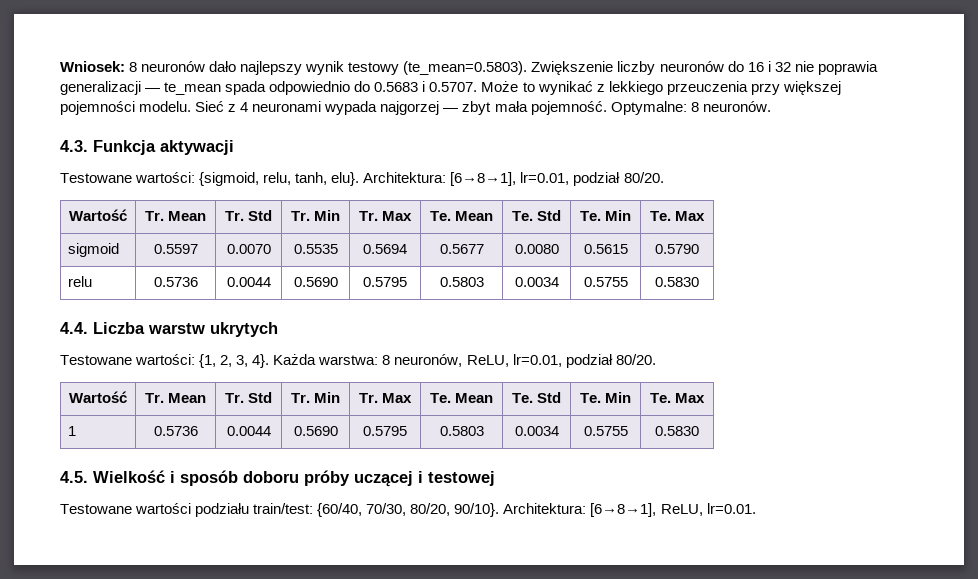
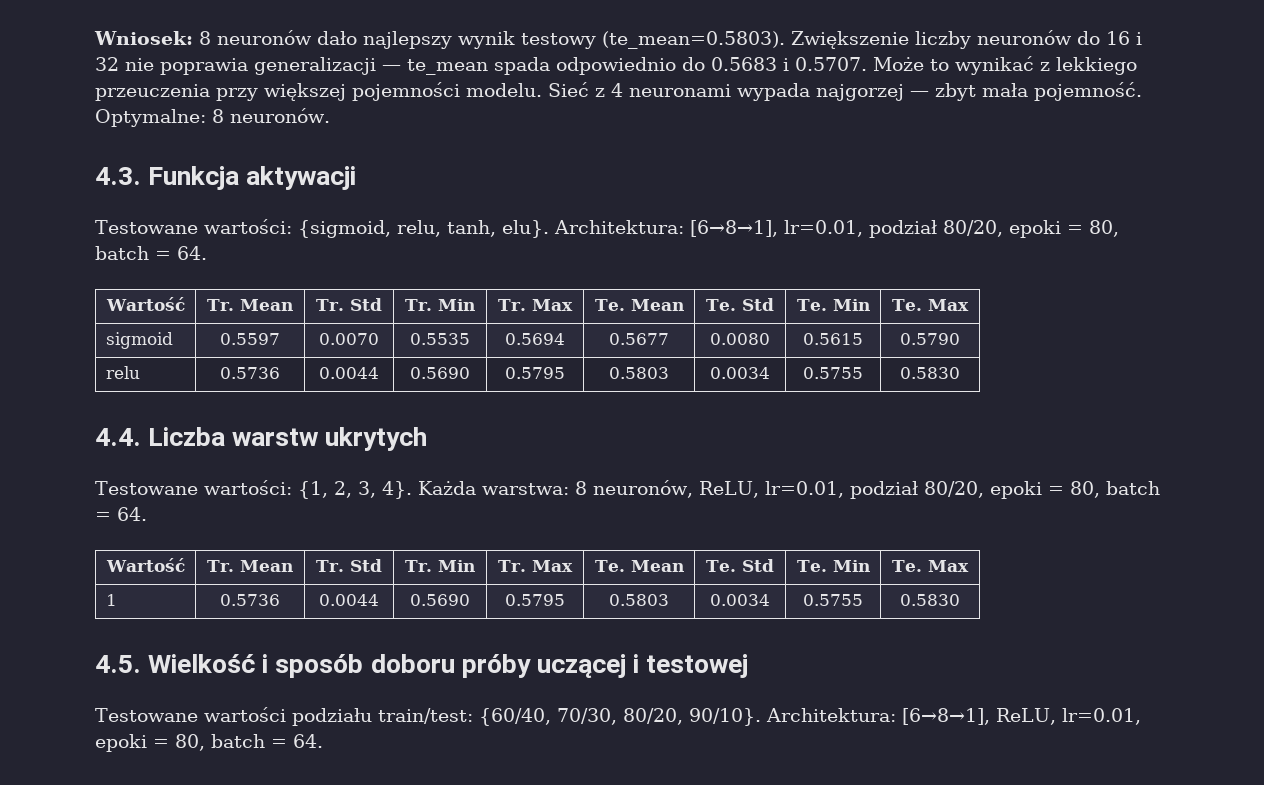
[623,172,664,183] 80/20. -> [942,220,1119,238] [95,246,207,260] 80/20, epoki = 80, batch = 64.
[615,354,656,365] 80/20. -> [923,481,1160,499] [95,507,147,521] 80/20, epoki = 80, batch = 64.
[706,503,756,514] lr=0.01. -> [1061,708,1141,725] [95,734,323,752] lr=0.01, epoki = 80, batch = 64.

